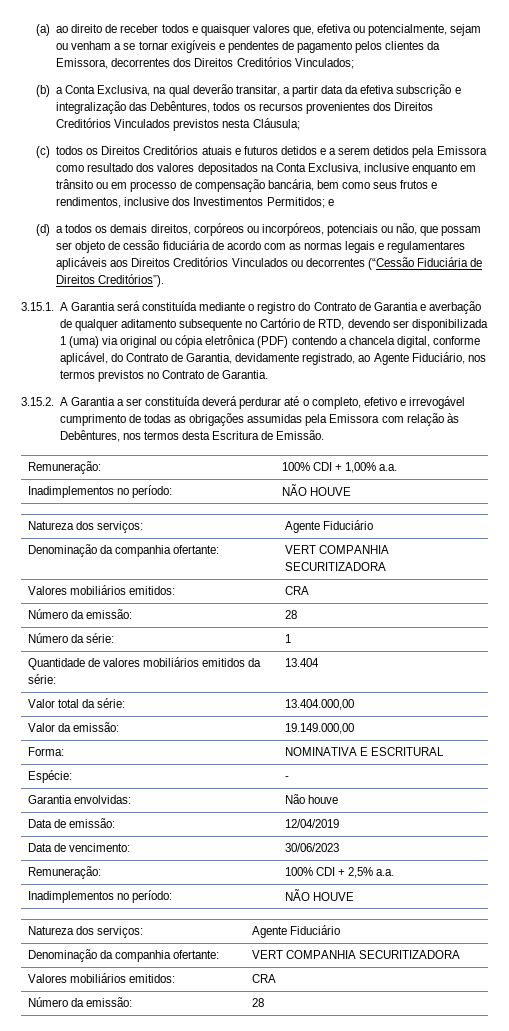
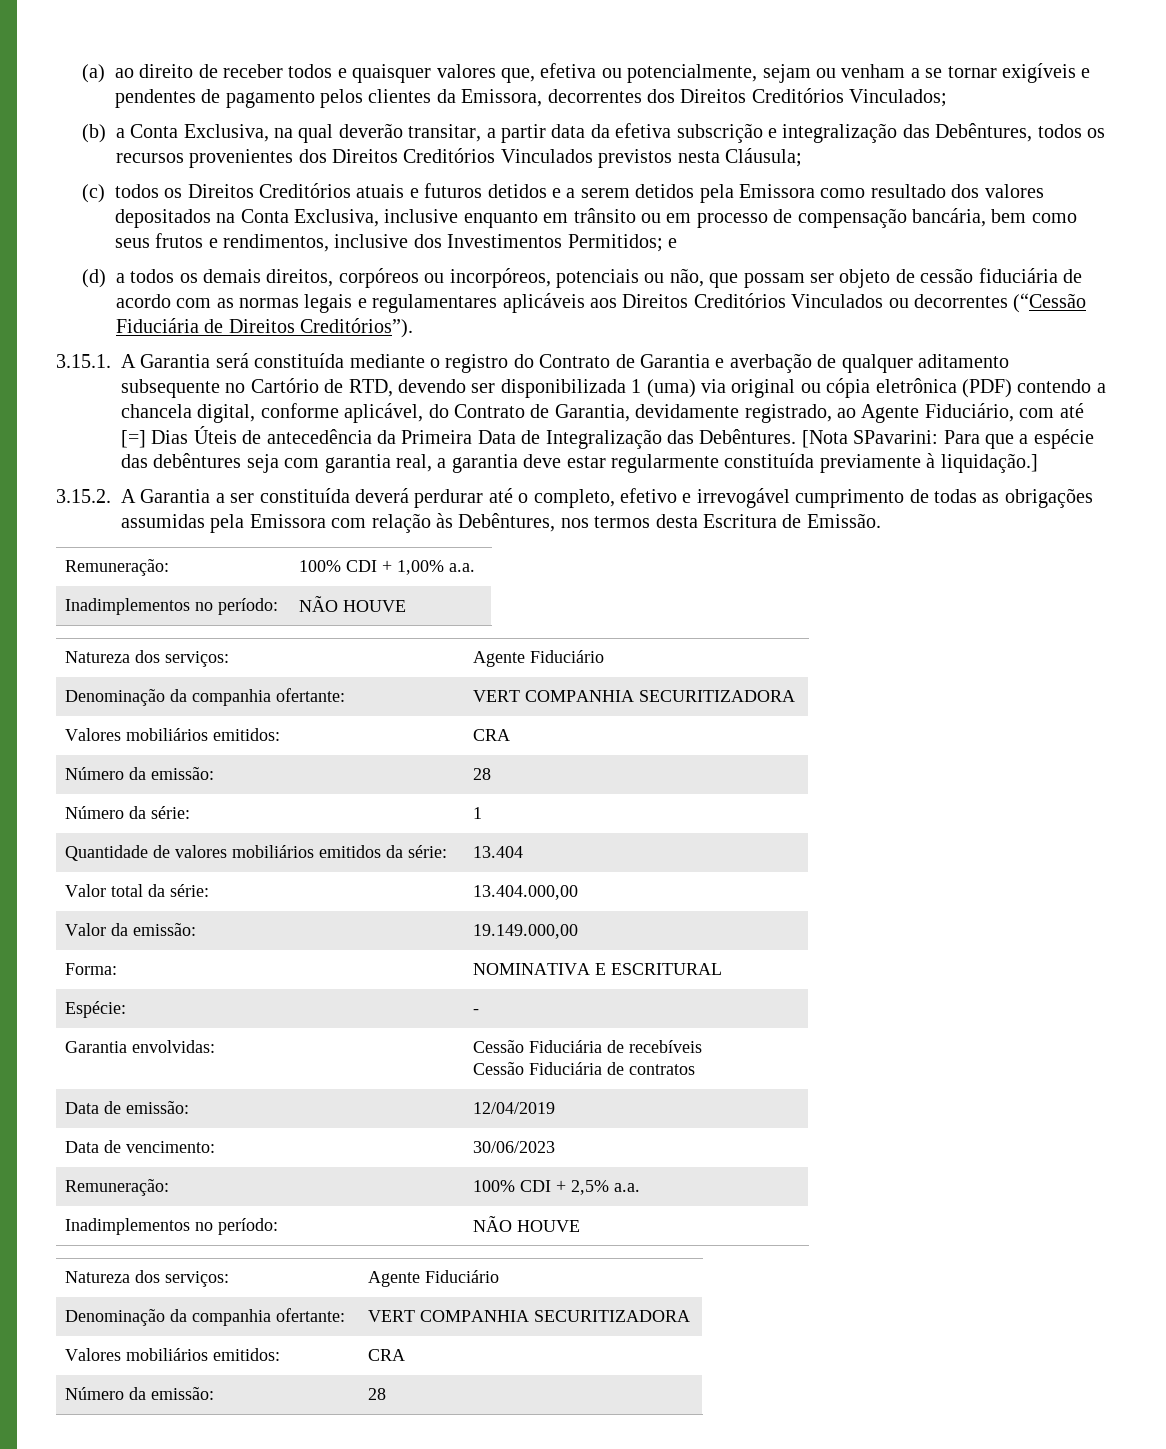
[467,355,486,362] [59,370,269,382] nos termos previstos no Contrato de Garantia. -> [1019,403,1084,418] [121,426,1094,449] [121,453,1038,473] com até [=] Dias Úteis de antecedência da Primeira Data de Integralização das Debêntures. [Nota SPavarini: Para que a espécie das debêntures seja com garantia real, a garantia deve estar regularmente constituída previamente à liquidação.]
[284,794,338,804] Não houve -> [473,1040,703,1053] [473,1062,696,1075] Cessão Fiduciária de recebíveis // Cessão Fiduciária de contratos

